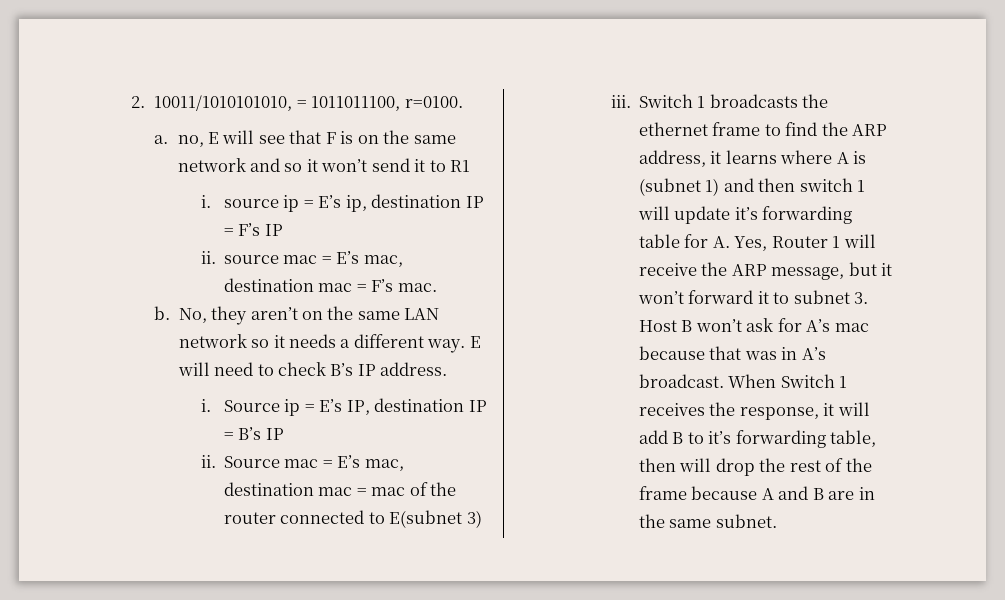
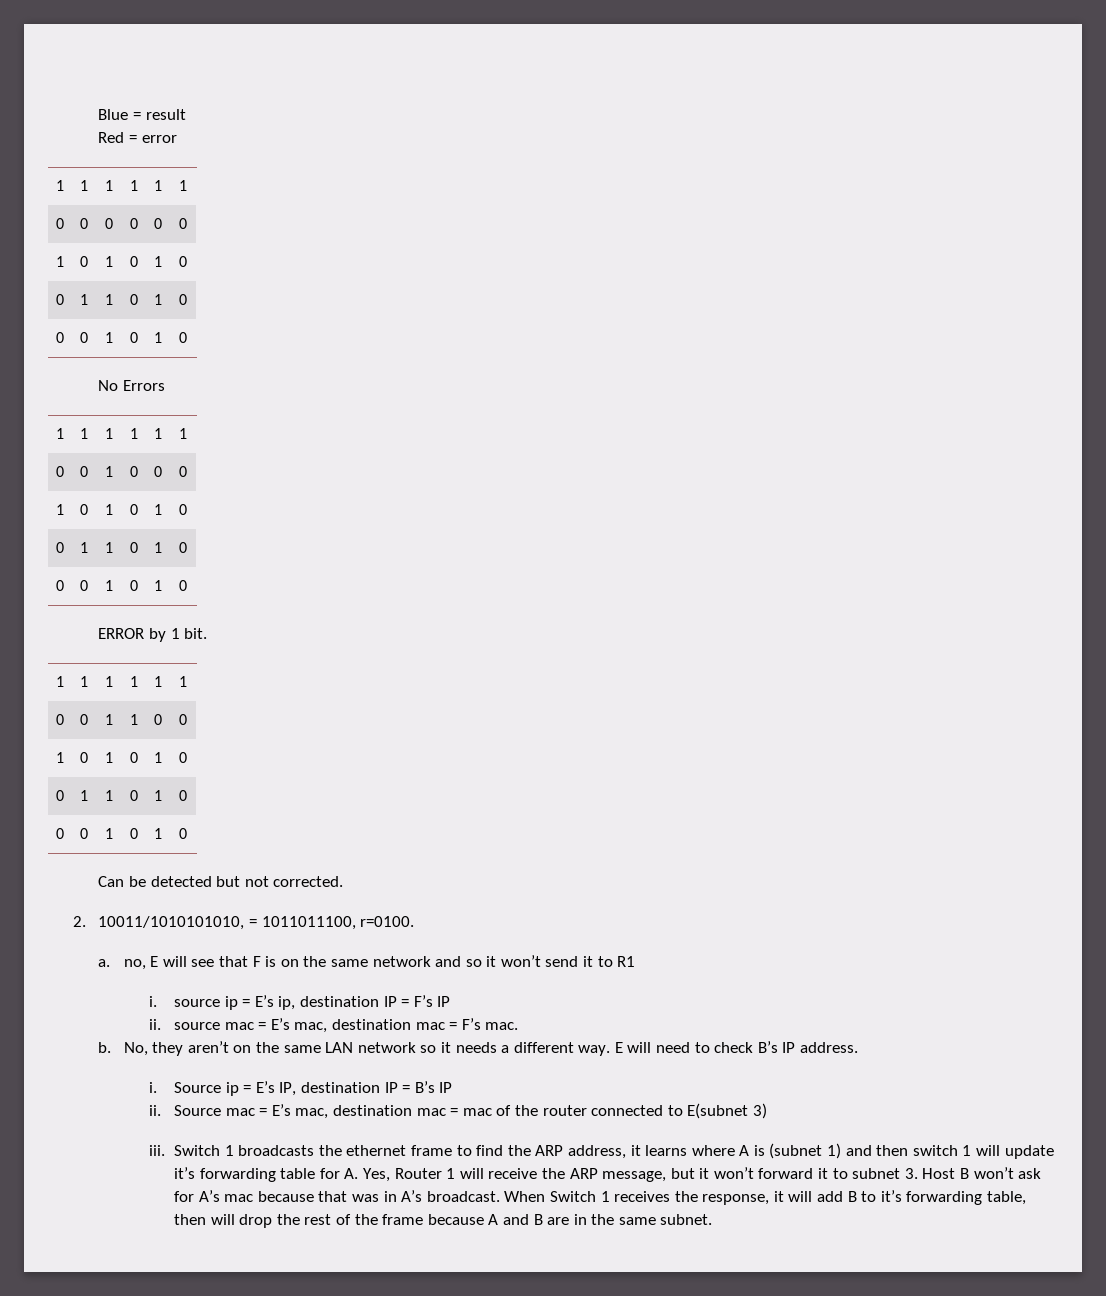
(131, 102) none -> [98,109,186,120] [98,132,177,143] [55,180,64,191] [79,180,88,191] [104,180,113,191] [129,180,138,191] [153,180,162,191] [178,180,187,191] [55,218,64,229] [79,218,88,229] [104,218,113,229] [129,218,138,229] [153,218,162,229] [178,218,187,229] [55,256,64,267] [79,256,88,267] [104,256,113,267] [129,256,138,267] [153,256,162,267] [178,256,187,267] [55,294,64,305] [79,294,88,305] [104,294,113,305] [129,294,138,305] [153,294,162,305] [178,294,187,305] [55,332,64,343] [79,332,88,343] [104,332,113,343] [129,332,138,343] [153,332,162,343] [178,332,187,343] [98,380,166,391] [55,428,64,439] [79,428,88,439] [104,428,113,439] [129,428,138,439] [153,428,162,439] [178,428,187,439] [55,466,64,477] [79,466,88,477] [104,466,113,477] [129,466,138,477] [153,466,162,477] [178,466,187,477] [55,504,64,515] [79,504,88,515] [104,504,113,515] [129,504,138,515] [153,504,162,515] [178,504,187,515] [55,542,64,553] [79,542,88,553] [104,542,113,553] [129,542,138,553] [153,542,162,553] [178,542,187,553] [55,580,64,591] [79,580,88,591] [104,580,113,591] [129,580,138,591] [153,580,162,591] [178,580,187,591] [98,628,208,642] [55,676,64,687] [79,676,88,687] [104,676,113,687] [129,676,138,687] [153,676,162,687] [178,676,187,687] [55,714,64,725] [79,714,88,725] [104,714,113,725] [129,714,138,725] [153,714,162,725] [178,714,187,725] [55,752,64,763] [79,752,88,763] [104,752,113,763] [129,752,138,763] [153,752,162,763] [178,752,187,763] [55,790,64,801] [79,790,88,801] [104,790,113,801] [129,790,138,801] [153,790,162,801] [178,790,187,801] [55,828,64,839] [79,828,88,839] [104,828,113,839] [129,828,138,839] [153,828,162,839] [178,828,187,839] [98,876,344,887] Blue = result // Red = error // 1 | 1 | 1 | 1 | 1 | 1 // 0 | 0 | 0 | 0 | 0 | 0 // 1 | 0 | 1 | 0 | 1 | 0 // 0 | 1 | 1 | 0 | 1 | 0 // 0 | 0 | 1 | 0 | 1 | 0 // No Errors // 1 | 1 | 1 | 1 | 1 | 1 // 0 | 0 | 1 | 0 | 0 | 0 // 1 | 0 | 1 | 0 | 1 | 0 // 0 | 1 | 1 | 0 | 1 | 0 // 0 | 0 | 1 | 0 | 1 | 0 // ERROR by 1 bit. // 1 | 1 | 1 | 1 | 1 | 1 // 0 | 0 | 1 | 1 | 0 | 0 // 1 | 0 | 1 | 0 | 1 | 0 // 0 | 1 | 1 | 0 | 1 | 0 // 0 | 0 | 1 | 0 | 1 | 0 // Can be detected but not corrected. //

